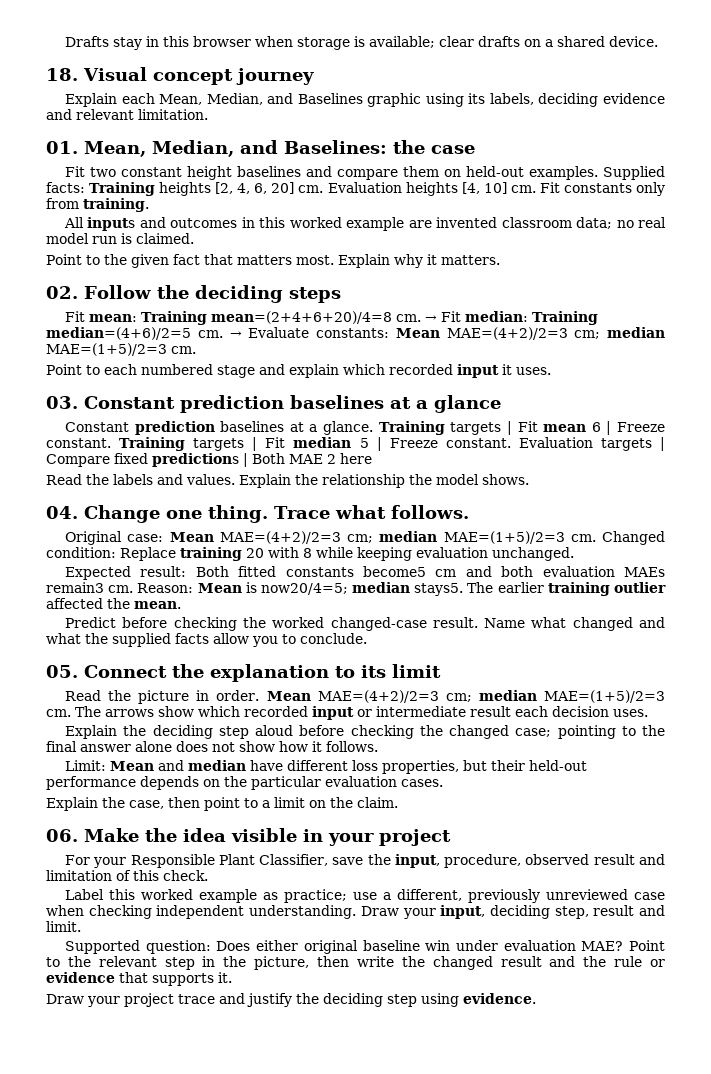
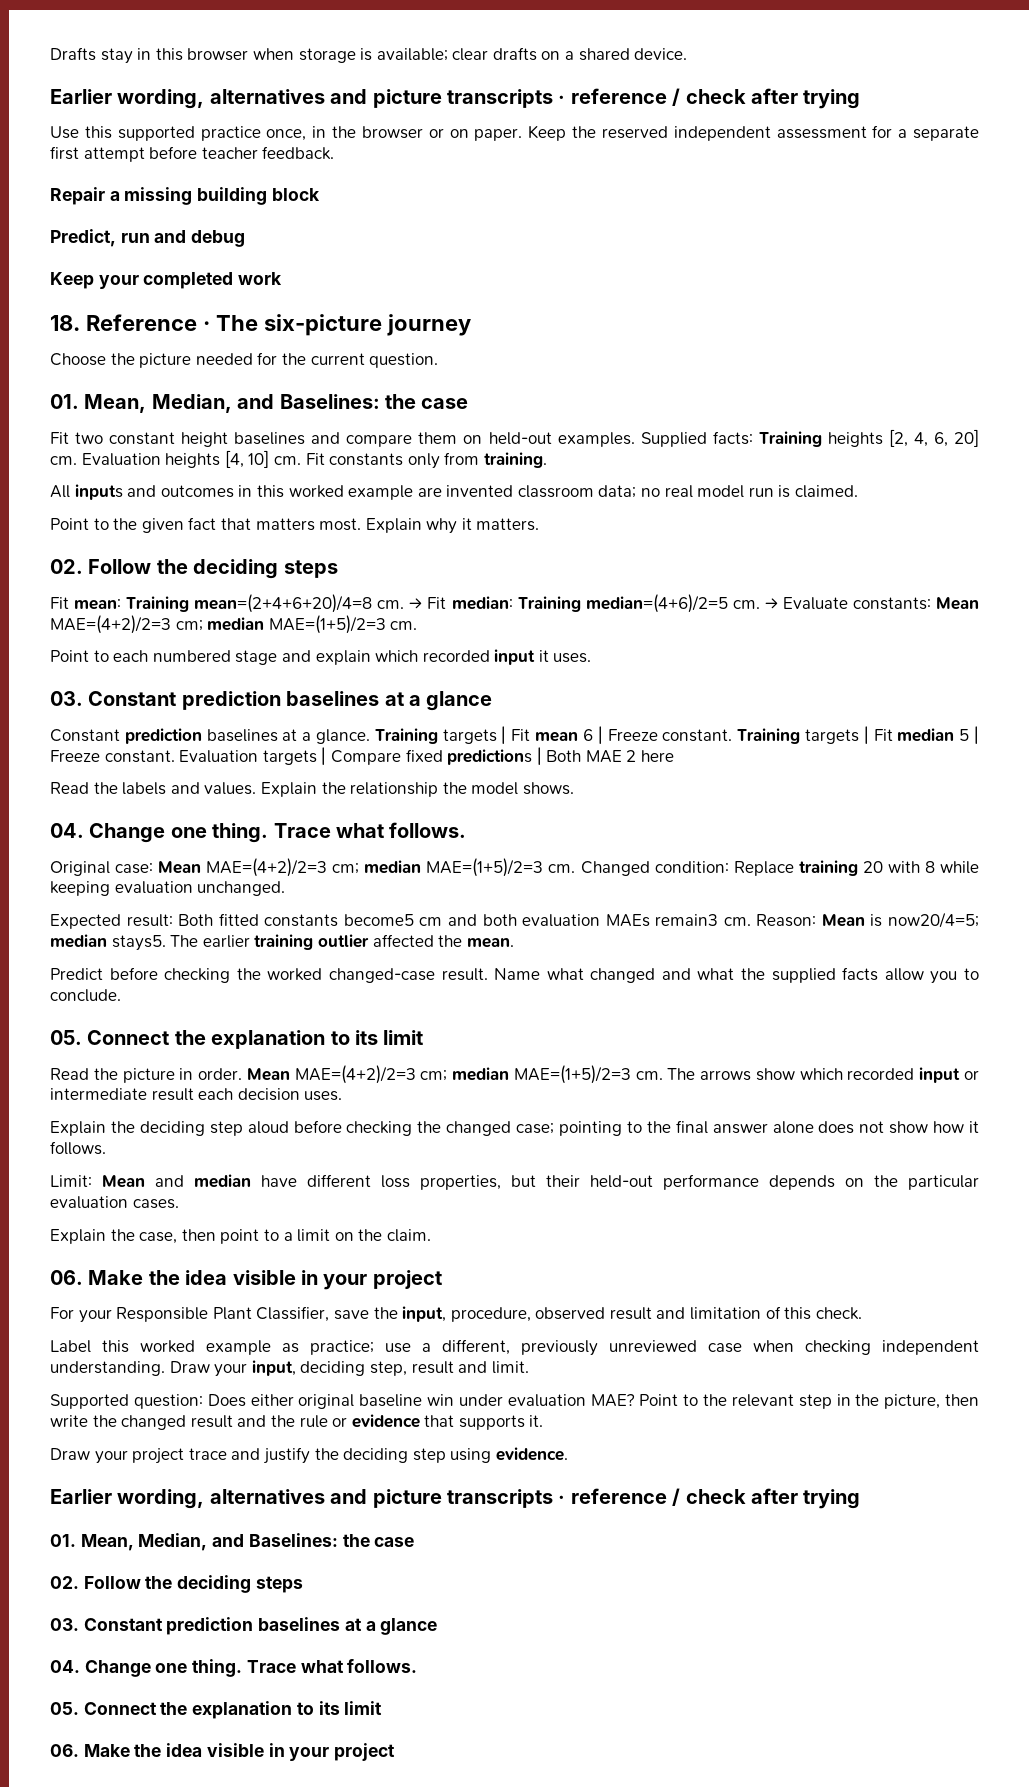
[46,67,314,85] [65,93,666,107] [46,109,208,120] 18. Visual concept journey // Explain each Mean, Median, and Baselines graphic using its labels, deciding evidence and relevant limitation. -> [50,88,861,109] [50,125,980,141] [50,146,335,162] [50,187,320,205] [50,229,246,247] [50,272,283,289] [50,314,471,336] [50,352,439,368] Earlier wording, alternatives and picture transcripts · reference / check after trying // Use this supported practice once, in the browser or on paper. Keep the reserved independent assessment for a separate first attempt before teacher feedback. // Repair a missing building block // Predict, run and debug // Keep your completed work // 18. Reference · The six-picture journey // Choose the picture needed for the current question.
(536, 998) none -> [50,1488,861,1509] [50,1533,415,1551] [50,1575,303,1593] [50,1617,438,1635] [50,1659,418,1677] [50,1701,383,1719] [50,1743,396,1761] // Earlier wording, alternatives and picture transcripts · reference / check after trying // 01. Mean, Median, and Baselines: the case // 02. Follow the deciding steps // 03. Constant prediction baselines at a glance // 04. Change one thing. Trace what follows. // 05. Connect the explanation to its limit // 06. Make the idea visible in your project

